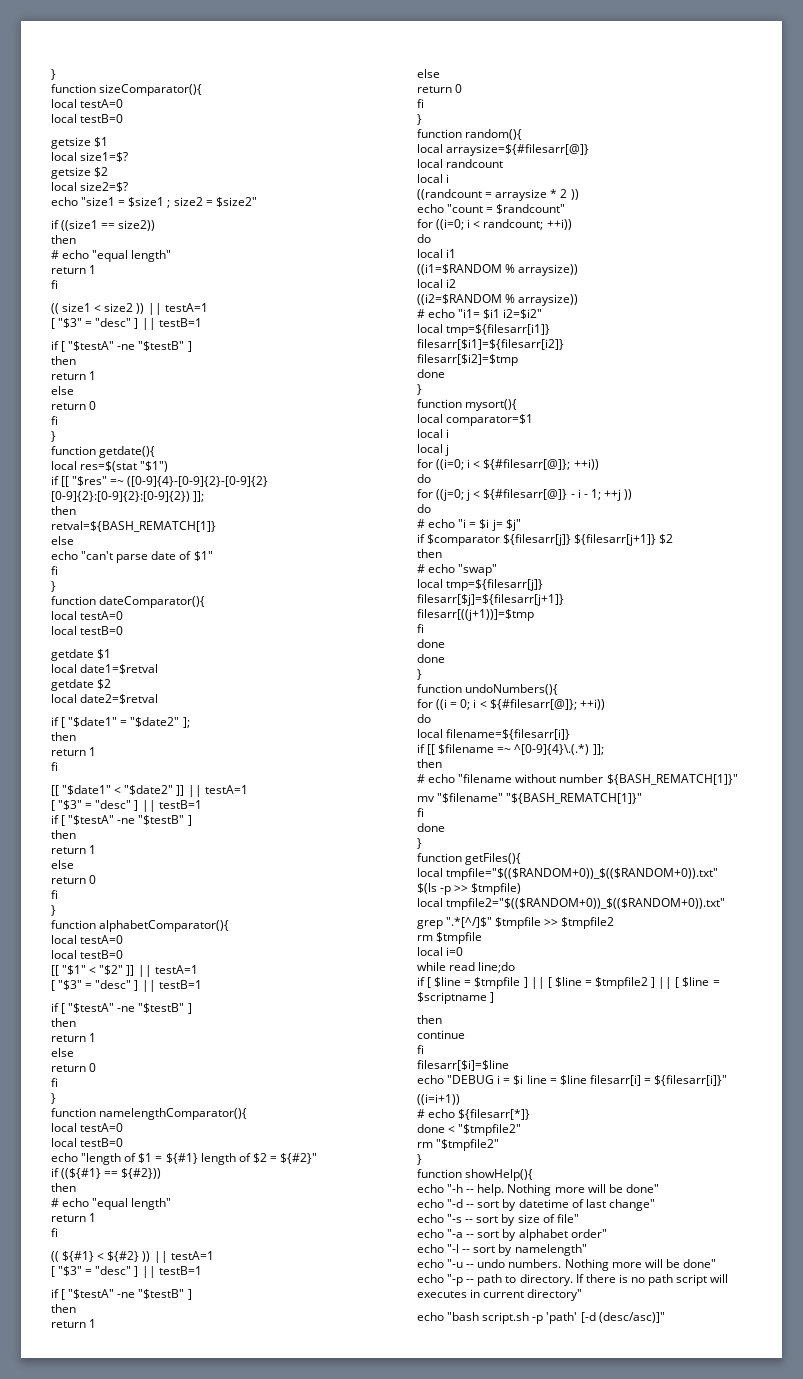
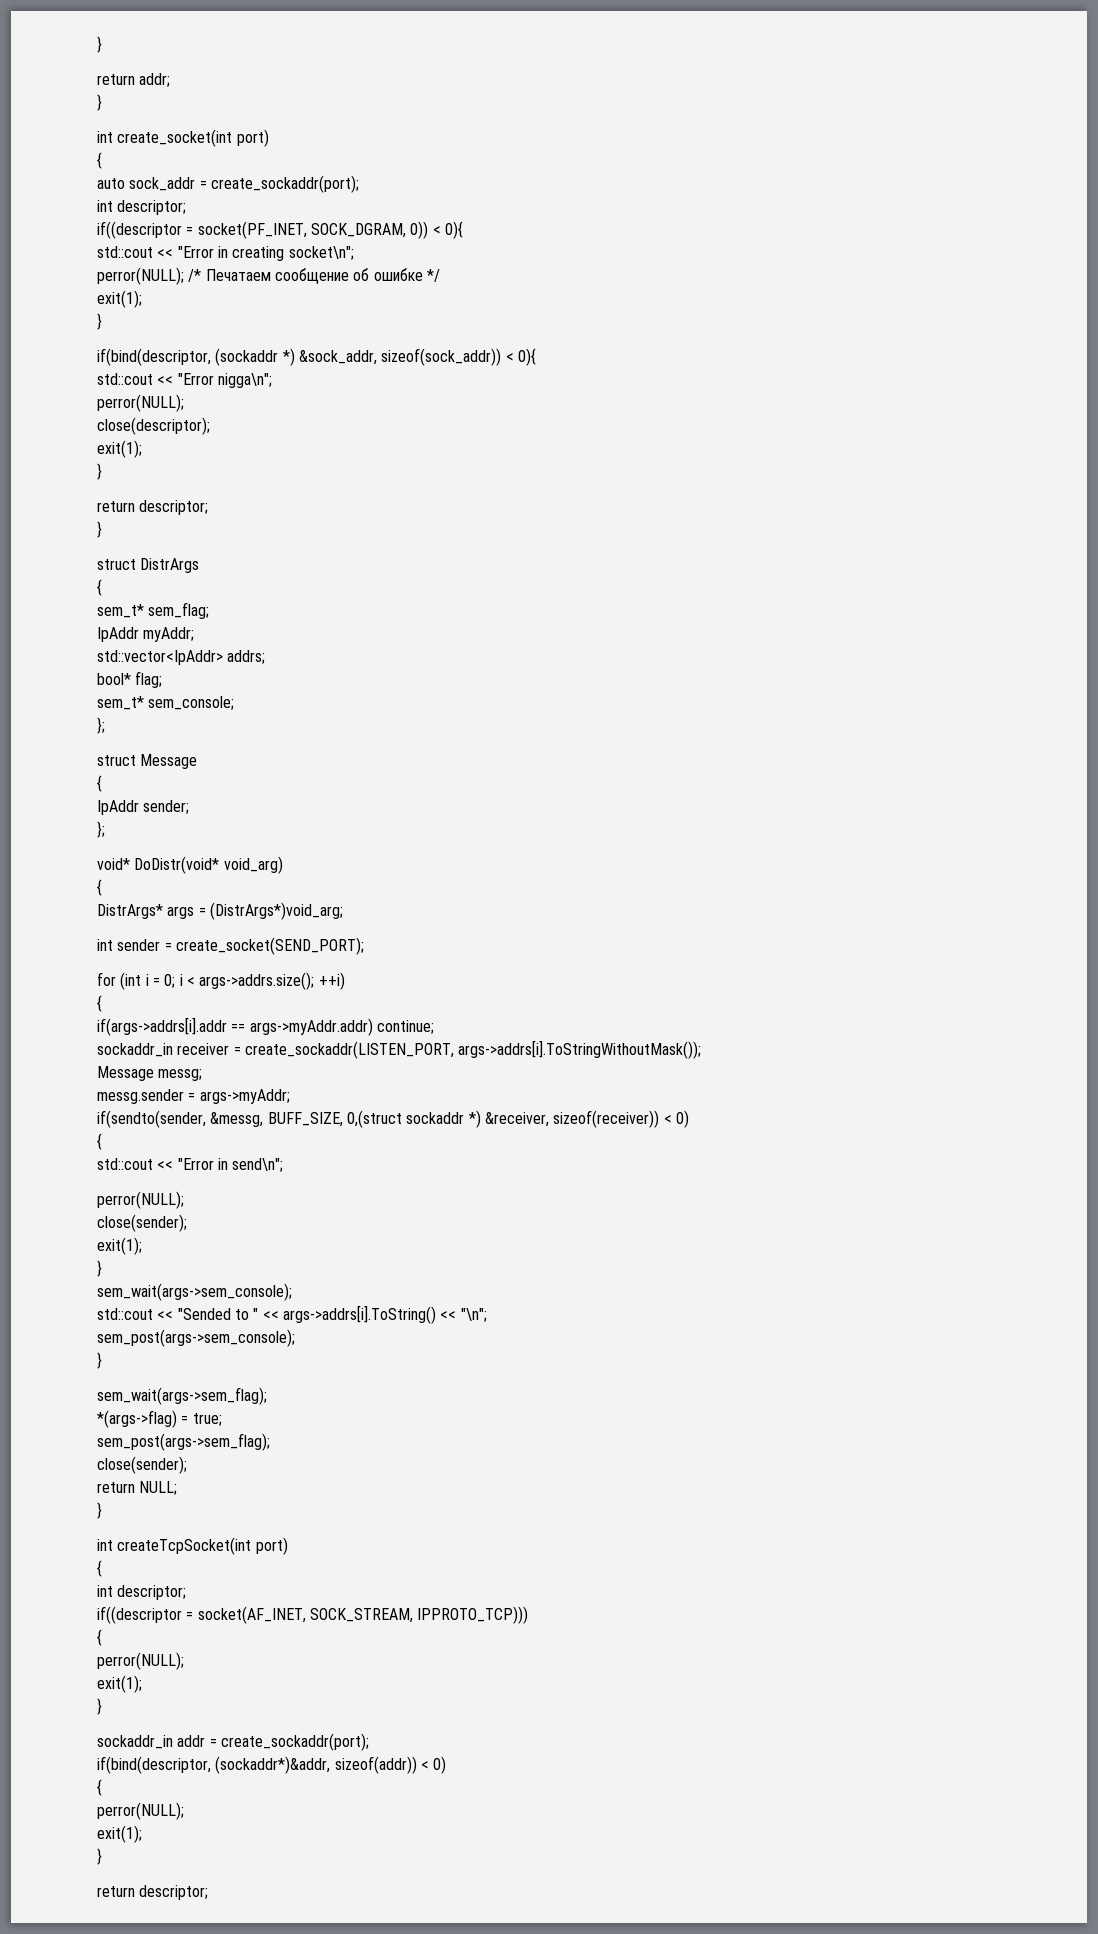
[51,69,56,80] [51,84,203,96] [51,99,124,108] [51,114,124,123] [51,137,109,149] [51,152,129,162] [51,167,109,179] [51,182,129,192] [51,197,257,208] [51,220,156,231] [51,235,76,244] [51,250,172,262] [51,265,97,274] [51,280,58,289] [51,303,208,315] [51,318,202,330] [51,341,192,352] [51,356,76,365] [51,371,97,380] [51,386,74,395] [51,401,97,410] [51,416,58,425] [51,431,56,442] [51,446,156,458] [51,461,169,472] [51,476,269,487] [51,491,205,502] [51,506,76,515] [51,521,216,532] [51,536,74,545] [51,551,213,563] [51,566,58,575] [51,581,56,592] [51,596,206,608] [51,611,124,620] [51,626,124,635] [51,649,112,661] [51,664,159,674] [51,679,112,691] [51,694,159,704] [51,717,190,728] [51,732,76,741] [51,747,97,756] [51,762,58,771] [51,785,248,797] [51,800,202,812] [51,815,192,826] [51,830,76,839] [51,845,97,854] [51,860,74,869] [51,875,97,884] [51,890,58,899] [51,905,56,916] [51,920,230,932] [51,935,124,944] [51,950,124,959] [51,965,198,977] [51,980,202,992] [51,1003,192,1014] [51,1018,76,1027] [51,1033,97,1042] [51,1048,74,1057] [51,1063,97,1072] [51,1078,58,1087] [51,1093,56,1104] [51,1108,248,1120] [51,1123,124,1132] [51,1138,124,1147] [51,1153,318,1165] [51,1168,162,1179] [51,1183,76,1192] [51,1198,172,1210] [51,1213,97,1222] [51,1228,58,1237] [51,1251,214,1263] [51,1266,202,1278] [51,1289,192,1300] [51,1304,76,1313] [51,1319,97,1328] [417,69,440,78] [417,84,463,93] [417,99,424,108] [417,114,422,125] [417,129,523,140] [417,144,590,156] [417,159,504,168] [417,174,450,183] [417,189,579,201] [417,204,566,214] [417,219,572,230] [417,234,431,243] [417,249,457,258] [417,264,579,276] [417,279,457,288] [417,294,579,306] [417,309,543,319] [417,324,551,336] [417,339,564,350] [417,354,518,366] [417,369,445,378] [417,384,422,395] [417,399,518,411] [417,414,534,426] [417,429,450,438] [417,444,450,456] [417,459,599,470] [417,474,431,483] [417,489,633,501] [417,504,431,513] [417,519,521,531] [417,534,674,546] [417,549,442,558] [417,564,498,576] [417,579,544,591] [417,594,564,606] [417,609,534,621] [417,624,424,633] [417,639,445,648] [417,654,445,663] [417,669,422,680] [417,684,559,695] [417,699,605,710] [417,714,431,723] [417,729,571,740] [417,744,604,755] [417,759,442,768] [417,774,738,785] [417,793,643,804] [417,808,424,817] [417,823,445,832] [417,838,422,849] [417,853,522,865] [417,868,719,880] [417,883,522,895] [417,898,726,910] [417,917,615,929] [417,932,483,944] [417,947,464,956] [417,962,516,973] [417,977,720,989] [417,992,495,1004] [417,1015,442,1024] [417,1030,465,1039] [417,1045,424,1054] [417,1060,509,1071] [417,1075,728,1086] [417,1094,460,1105] [417,1109,531,1120] [417,1124,522,1136] [417,1139,500,1151] [417,1154,422,1165] [417,1169,534,1181] [417,1184,659,1196] [417,1199,655,1211] [417,1214,579,1226] [417,1229,607,1241] [417,1244,587,1256] [417,1259,716,1271] [417,1274,729,1286] [417,1289,583,1301] [417,1312,665,1324] } // function sizeComparator(){ // local testA=0 // local testB=0 // getsize $1 // local size1=$? // getsize $2 // local size2=$? // echo "size1 = $size1 ; size2 = $size2" // if ((size1 == size2)) // then // # echo "equal length" // return 1 // fi // (( size1 < size2 )) || testA=1 // [ "$3" = "desc" ] || testB=1 // if [ "$testA" -ne "$testB" ] // then // return 1 // else // return 0 // fi // } // function getdate(){ // local res=$(stat "$1") // if [[ "$res" =~ ([0-9]{4}-[0-9]{2}-[0-9]{2} [0-9]{2}:[0-9]{2}:[0-9]{2}) ]]; // then // retval=${BASH_REMATCH[1]} // else // echo "can't parse date of $1" // fi // } // function dateComparator(){ // local testA=0 // local testB=0 // getdate $1 // local date1=$retval // getdate $2 // local date2=$retval // if [ "$date1" = "$date2" ]; // then // return 1 // fi // [[ "$date1" < "$date2" ]] || testA=1 // [ "$3" = "desc" ] || testB=1 // if [ "$testA" -ne "$testB" ] // then // return 1 // else // return 0 // fi // } // function alphabetComparator(){ // local testA=0 // local testB=0 // [[ "$1" < "$2" ]] || testA=1 // [ "$3" = "desc" ] || testB=1 // if [ "$testA" -ne "$testB" ] // then // return 1 // else // return 0 // fi // } // function namelengthComparator(){ // local testA=0 // local testB=0 // echo "length of $1 = ${#1} length of $2 = ${#2}" // if ((${#1} == ${#2})) // then // # echo "equal length" // return 1 // fi // (( ${#1} < ${#2} )) || testA=1 // [ "$3" = "desc" ] || testB=1 // if [ "$testA" -ne "$testB" ] // then // return 1 // else // return 0 // fi // } // function random(){ // local arraysize=${#filesarr[@]} // local randcount // local i // ((randcount = arraysize * 2 )) // echo "count = $randcount" // for ((i=0; i < randcount; ++i)) // do // local i1 // ((i1=$RANDOM % arraysize)) // local i2 // ((i2=$RANDOM % arraysize)) // # echo "i1= $i1 i2=$i2" // local tmp=${filesarr[i1]} // filesarr[$i1]=${filesarr[i2]} // filesarr[$i2]=$tmp // done // } // function mysort(){ // local comparator=$1 // local i // local j // for ((i=0; i < ${#filesarr[@]}; ++i)) // do // for ((j=0; j < ${#filesarr[@]} - i - 1; ++j )) // do // # echo "i = $i j= $j" // if $comparator ${filesarr[j]} ${filesarr[j+1]} $2 // then // # echo "swap" // local tmp=${filesarr[j]} // filesarr[$j]=${filesarr[j+1]} // filesarr[((j+1))]=$tmp // fi // done // done // } // function undoNumbers(){ // for ((i = 0; i < ${#filesarr[@]}; ++i)) // do // local filename=${filesarr[i]} // if [[ $filename =~ ^[0-9]{4}\.(.*) ]]; // then // # echo "filename without number ${BASH_REMATCH[1]}" // mv "$filename" "${BASH_REMATCH[1]}" // fi // done // } // function getFiles(){ // local tmpfile="$(($RANDOM+0))_$(($RANDOM+0)).txt" // $(ls -p >> $tmpfile) // local tmpfile2="$(($RANDOM+0))_$(($RANDOM+0)).txt" // grep ".*[^/]$" $tmpfile >> $tmpfile2 // rm $tmpfile // local i=0 // while read line;do // if [ $line = $tmpfile ] || [ $line = $tmpfile2 ] || [ $line = $scriptname ] // then // continue // fi // filesarr[$i]=$line // echo "DEBUG i = $i line = $line filesarr[i] = ${filesarr[i]}" // ((i=i+1)) // # echo ${filesarr[*]} // done < "$tmpfile2" // rm "$tmpfile2" // } // function showHelp(){ // echo "-h -- help. Nothing more will be done" // echo "-d -- sort by datetime of last change" // echo "-s -- sort by size of file" // echo "-a -- sort by alphabet order" // echo "-l -- sort by namelength" // echo "-u -- undo numbers. Nothing more will be done" // echo "-p -- path to directory. If there is no path script will executes in current directory" // echo "bash script.sh -p 'path' [-d (desc/asc)]" -> [97,36,102,53] [97,73,171,87] [97,94,102,111] [97,129,269,147] [97,152,102,169] [97,175,359,193] [97,200,187,215] [97,221,463,239] [97,246,354,261] [97,267,440,285] [97,290,142,308] [97,313,102,330] [97,348,536,366] [97,373,272,388] [97,394,184,412] [97,417,210,435] [97,440,142,458] [97,463,102,480] [97,500,209,515] [97,521,102,538] [97,558,200,573] [97,579,102,596] [97,602,210,619] [97,627,195,642] [97,650,266,665] [97,671,163,688] [97,696,235,710] [97,717,105,734] [97,754,198,769] [97,775,102,792] [97,800,190,815] [97,821,105,838] [97,856,283,874] [97,879,102,896] [97,902,343,920] [97,937,364,955] [97,972,345,990] [97,995,102,1012] [97,1017,434,1036] [97,1040,702,1059] [97,1066,203,1081] [97,1089,290,1104] [97,1110,689,1128] [97,1133,102,1150] [97,1158,284,1172] [97,1191,184,1209] [97,1214,187,1232] [97,1237,142,1255] [97,1260,102,1277] [97,1283,292,1301] [97,1305,487,1324] [97,1329,295,1347] [97,1352,102,1369] [97,1387,267,1405] [97,1410,222,1428] [97,1433,270,1451] [97,1456,187,1474] [97,1481,178,1495] [97,1502,102,1519] [97,1537,288,1555] [97,1560,102,1577] [97,1585,187,1600] [97,1606,529,1624] [97,1629,102,1646] [97,1652,184,1670] [97,1675,142,1693] [97,1698,102,1715] [97,1733,369,1751] [97,1756,447,1774] [97,1779,102,1796] [97,1802,184,1820] [97,1825,142,1843] [97,1848,102,1865] [97,1885,209,1900] } // return addr; // } // int create_socket(int port) // { // auto sock_addr = create_sockaddr(port); // int descriptor; // if((descriptor = socket(PF_INET, SOCK_DGRAM, 0)) < 0){ // std::cout << "Error in creating socket\n"; // perror(NULL); /* Печатаем сообщение об ошибке */ // exit(1); // } // if(bind(descriptor, (sockaddr *) &sock_addr, sizeof(sock_addr)) < 0){ // std::cout << "Error nigga\n"; // perror(NULL); // close(descriptor); // exit(1); // } // return descriptor; // } // struct DistrArgs // { // sem_t* sem_flag; // IpAddr myAddr; // std::vector<IpAddr> addrs; // bool* flag; // sem_t* sem_console; // }; // struct Message // { // IpAddr sender; // }; // void* DoDistr(void* void_arg) // { // DistrArgs* args = (DistrArgs*)void_arg; // int sender = create_socket(SEND_PORT); // for (int i = 0; i < args->addrs.size(); ++i) // { // if(args->addrs[i].addr == args->myAddr.addr) continue; // sockaddr_in receiver = create_sockaddr(LISTEN_PORT, args->addrs[i].ToStringWithoutMask()); // Message messg; // messg.sender = args->myAddr; // if(sendto(sender, &messg, BUFF_SIZE, 0,(struct sockaddr *) &receiver, sizeof(receiver)) < 0) // { // std::cout << "Error in send\n"; // perror(NULL); // close(sender); // exit(1); // } // sem_wait(args->sem_console); // std::cout << "Sended to " << args->addrs[i].ToString() << "\n"; // sem_post(args->sem_console); // } // sem_wait(args->sem_flag); // *(args->flag) = true; // sem_post(args->sem_flag); // close(sender); // return NULL; // } // int createTcpSocket(int port) // { // int descriptor; // if((descriptor = socket(AF_INET, SOCK_STREAM, IPPROTO_TCP))) // { // perror(NULL); // exit(1); // } // sockaddr_in addr = create_sockaddr(port); // if(bind(descriptor, (sockaddr*)&addr, sizeof(addr)) < 0) // { // perror(NULL); // exit(1); // } // return descriptor;

